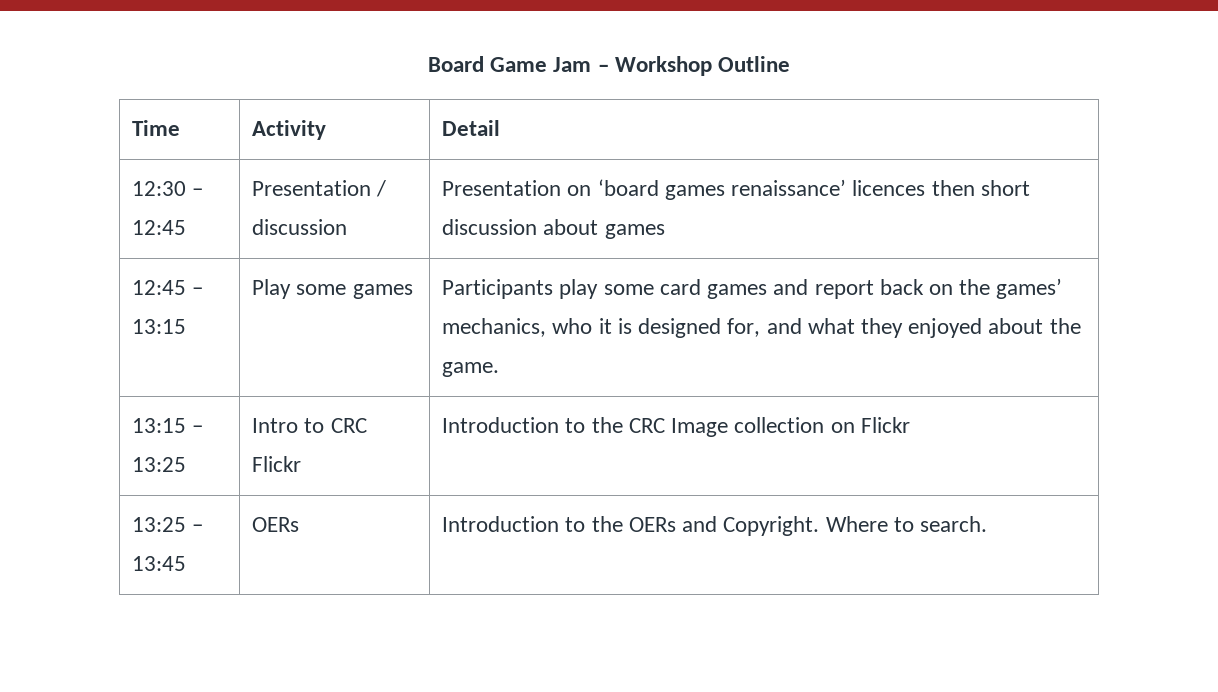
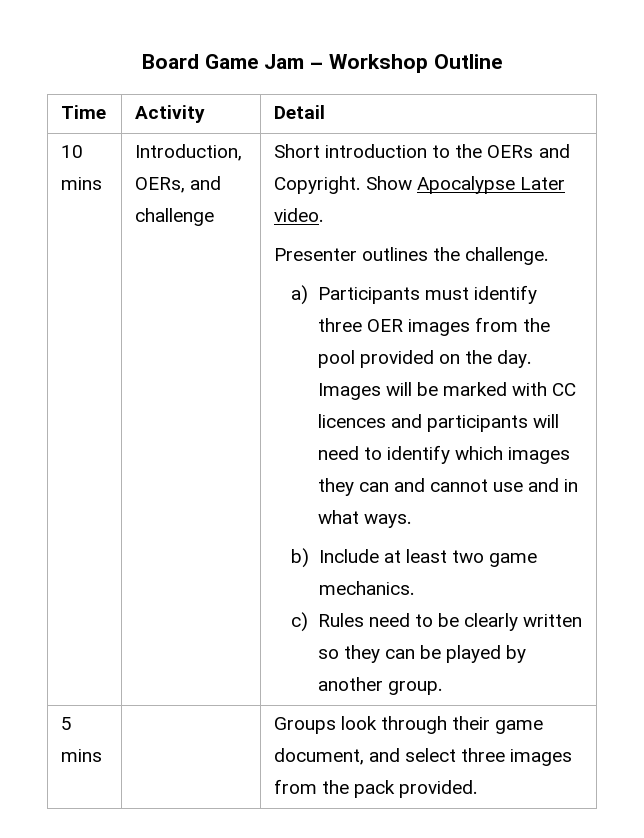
[132,181,204,196] [132,220,187,235] [252,180,387,197] [252,219,348,235] [442,179,1030,200] [442,219,665,239] [132,280,204,295] [132,319,187,334] [252,279,413,299] [442,278,1063,299] [442,318,1081,338] [442,362,500,377] [132,418,204,433] [132,457,187,472] [252,418,367,433] [252,456,302,472] [442,417,910,437] [132,517,204,532] [132,556,187,571] [252,517,300,532] [442,516,560,532] 12:30 – 12:45 | Presentation / discussion | Presentation on ‘board games renaissance’ licences then short discussion about games // 12:45 – 13:15 | Play some games | Participants play some card games and report back on the games’ mechanics, who it is designed for, and what they enjoyed about the game. // 13:15 – 13:25 | Intro to CRC Flickr | Introduction to the CRC Image collection on Flickr // 13:25 – 13:45 | OERs | Introduction -> [60,145,83,158] [60,177,102,190] [134,144,242,161] [134,176,222,193] [134,208,214,226] [273,144,428,158] 10 mins | Introduction, OERs, and challenge | Short introduction
[825,516,987,532] Where to search. -> [366,176,566,194] [273,208,324,222] [273,247,550,265] [291,285,537,305] [317,317,551,336] [317,350,533,368] [317,382,577,400] [317,414,559,432] [317,445,571,464] [317,478,579,496] [317,510,412,528] [291,548,538,568] [318,581,415,595] [291,612,583,632] [317,645,527,663] [317,677,443,695] [60,717,72,730] [60,749,102,762] [273,716,544,734] [273,748,573,766] [273,779,479,798] Show Apocalypse Later video. // Presenter outlines the challenge. // a) Participants must identify three OER images from the pool provided on the day. Images will be marked with CC licences and participants will need to identify which images they can and cannot use and in what ways. // b) Include at least two game mechanics. // c) Rules need to be clearly written so they can be played by another group. // 5 mins | | Groups look through their game document, and select three images from the pack provided.

